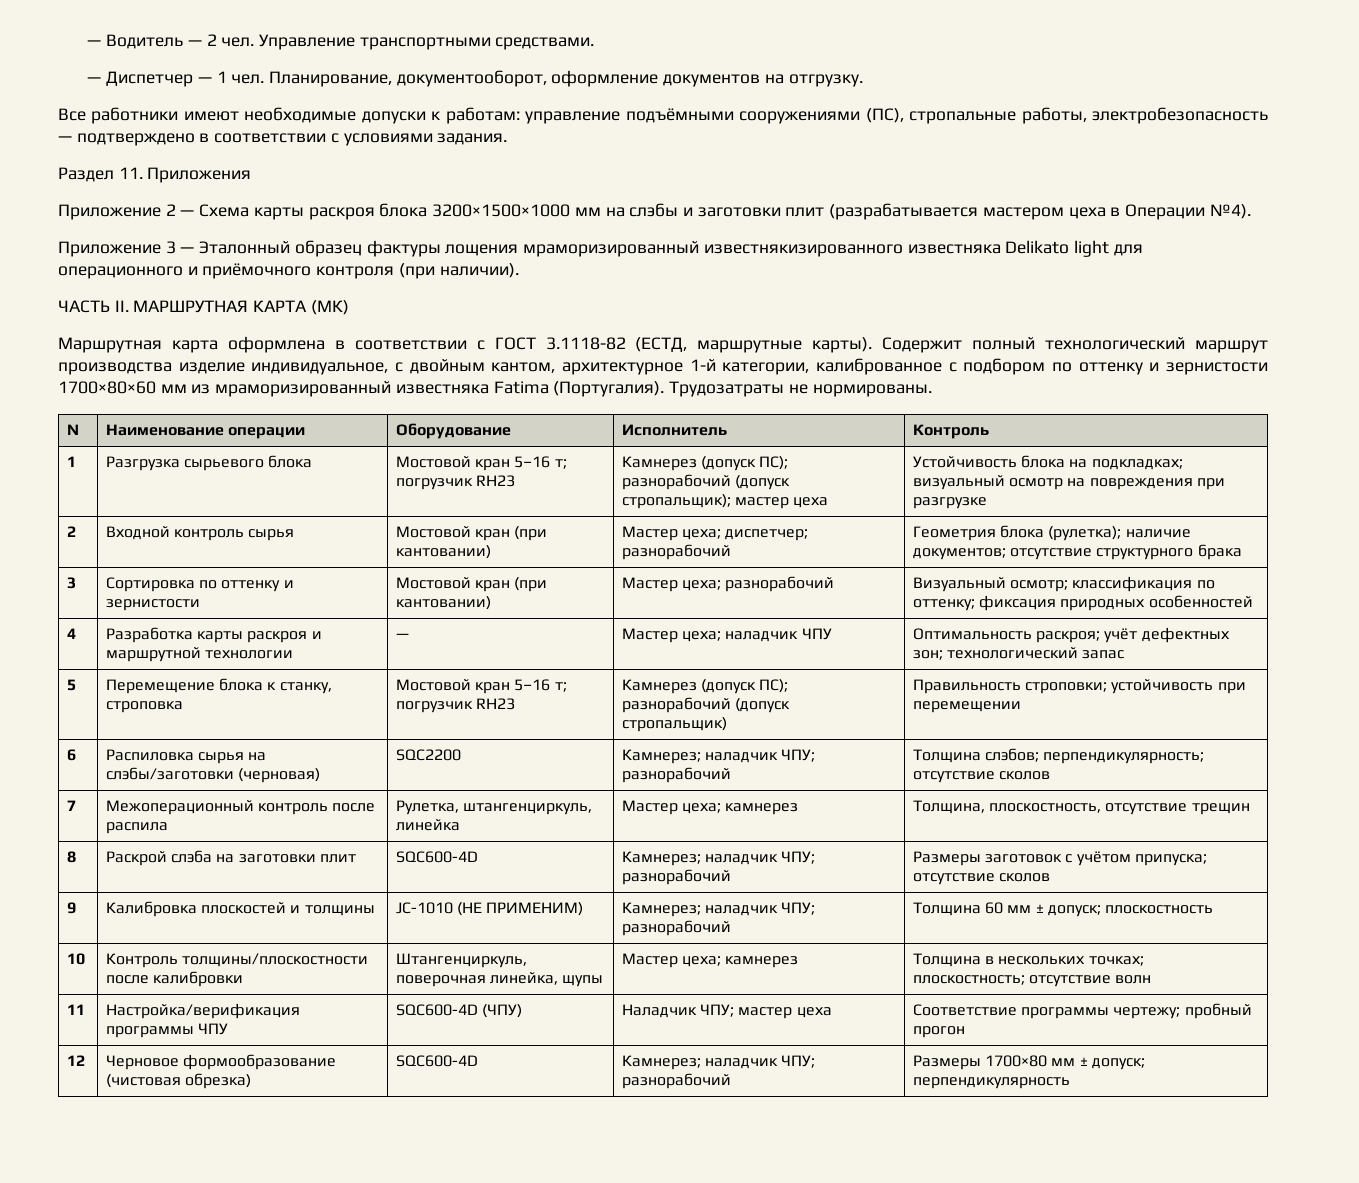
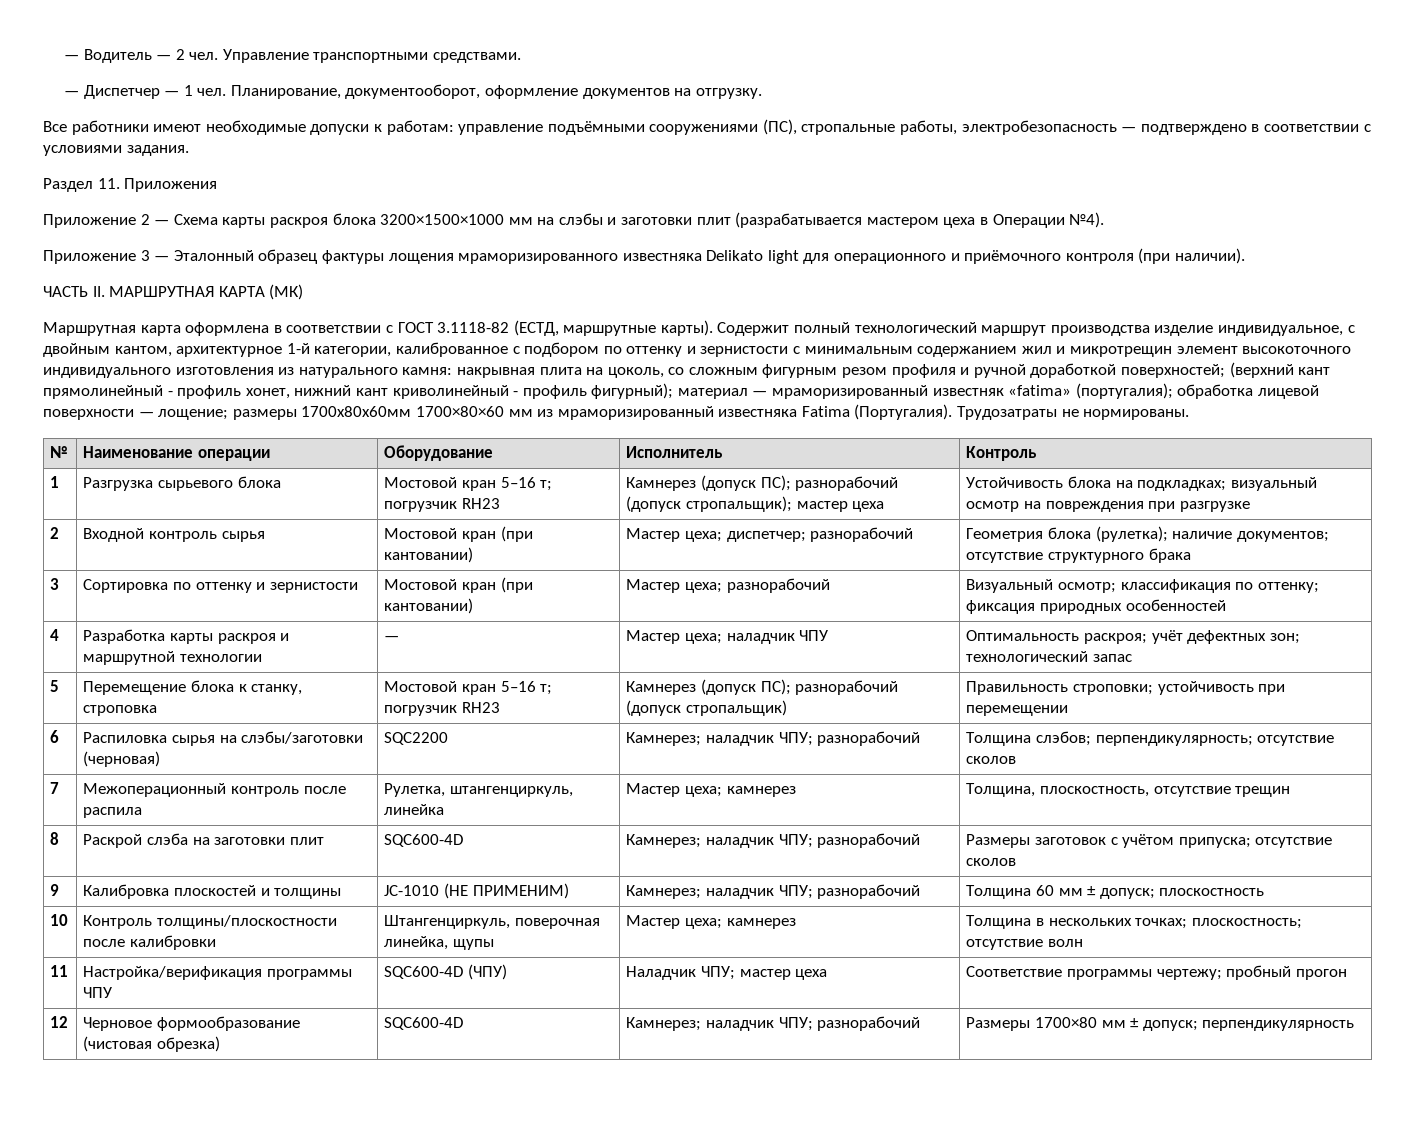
[523,241,903,257] мраморизированный известнякизированного -> [458,253,619,264] мраморизированного
(1268, 368) none -> [793,346,1352,357] [43,362,1331,378] [43,383,1320,399] [43,406,412,420] с минимальным содержанием жил и микротрещин элемент высокоточного индивидуального изготовления из натурального камня: накрывная плита на цоколь, со сложным фигурным резом профиля и ручной доработкой поверхностей; (верхний кант прямолинейный - профиль хонет, нижний кант криволинейный - профиль фигурный); материал — мраморизированный известняк «fatima» (португалия); обработка лицевой поверхности — лощение; размеры 1700х80х60мм

